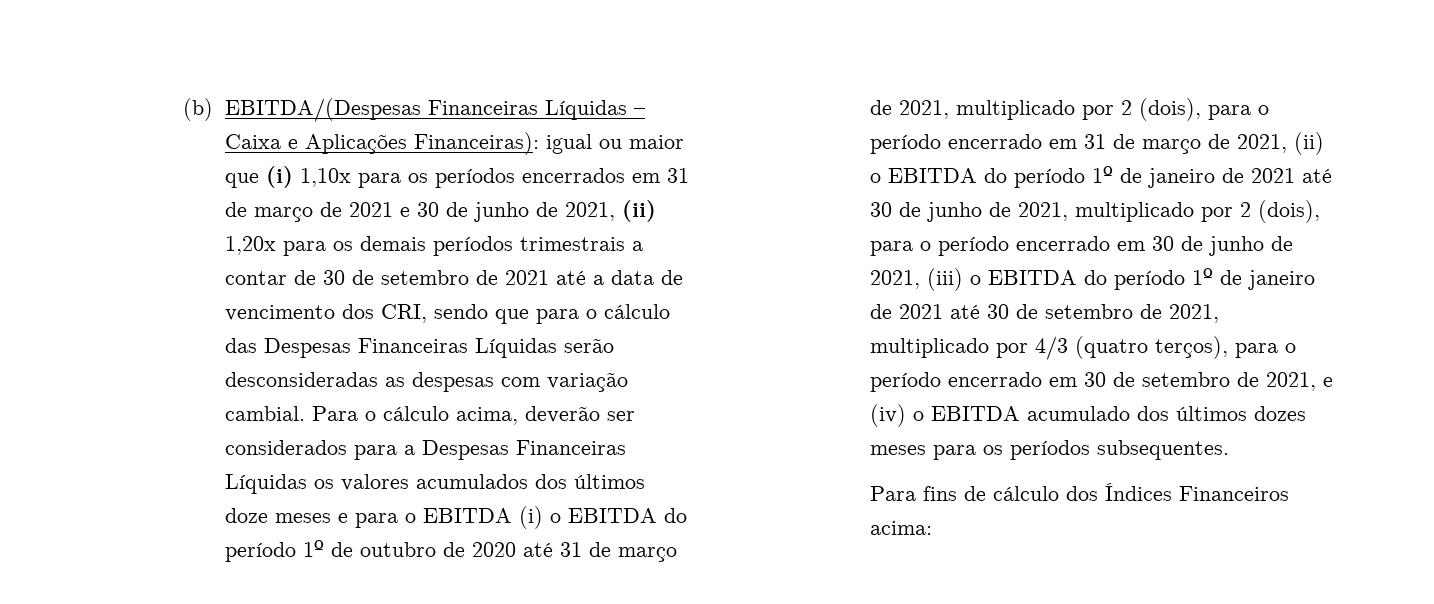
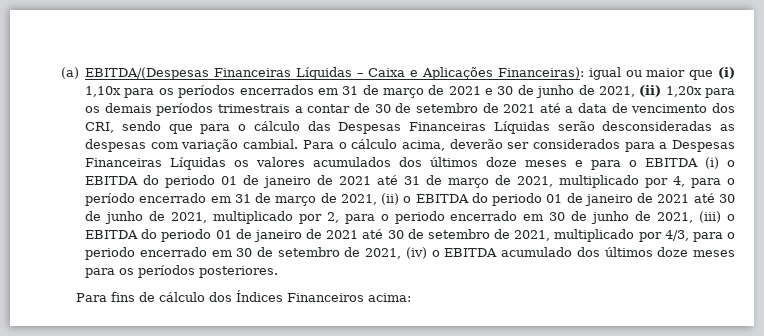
[182,98,213,121] (b) -> [60,67,79,79] (a)
[224,540,516,562] período 1º de outubro de 2020 -> [165,175,372,188] periodo 01 de janeiro de 2021
[1120,98,1201,121] 2 (dois), -> [673,176,686,187] 4,
[1013,166,1113,188] período 1º -> [492,193,563,206] periodo 01
[1239,200,1320,223] [869,236,1009,256] 2 (dois), para o período -> [326,211,445,224] 2, para o periodo
[1113,268,1213,290] período 1º -> [161,229,232,242] periodo 01
[1034,336,1296,360] [869,372,941,392] 4/3 (quatro terços), para o período -> [664,230,735,242] [85,247,136,260] 4/3, para o periodo
[1322,377,1333,387] e -> (402, 253) none
[1253,406,1306,421] dozes -> [657,247,689,257] doze
[1096,440,1229,460] subsequentes. -> [199,266,279,278] posteriores.

